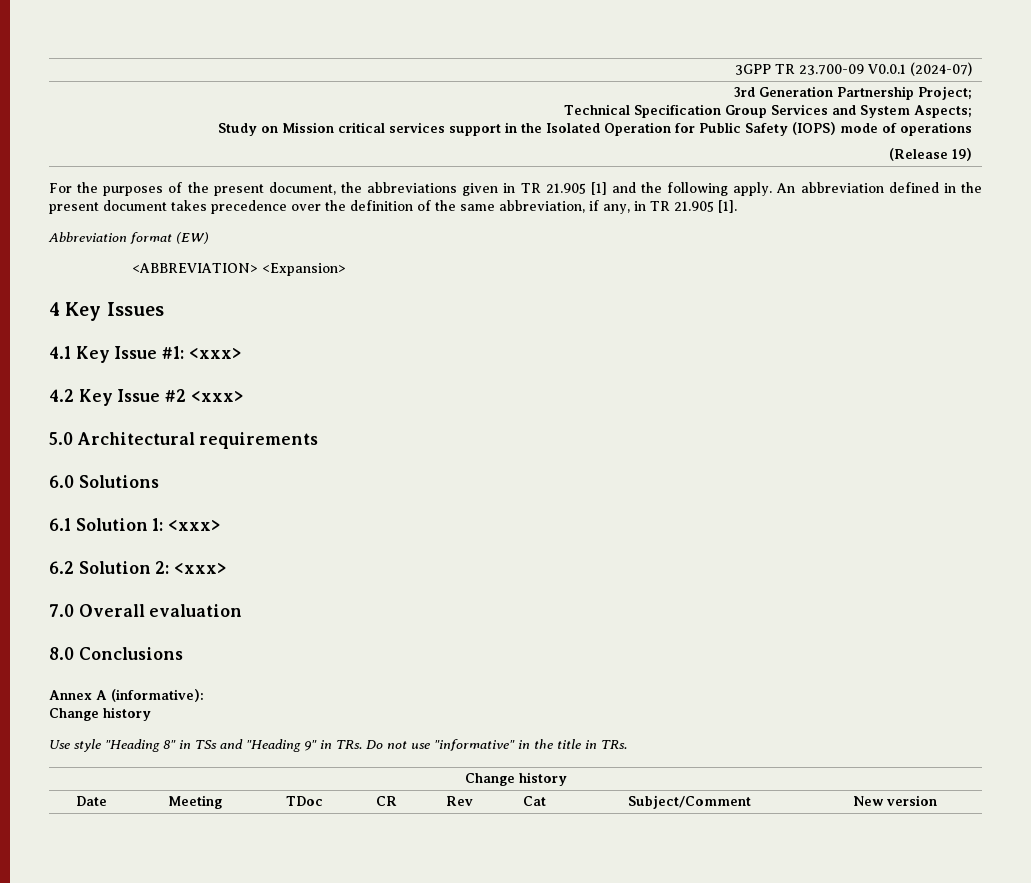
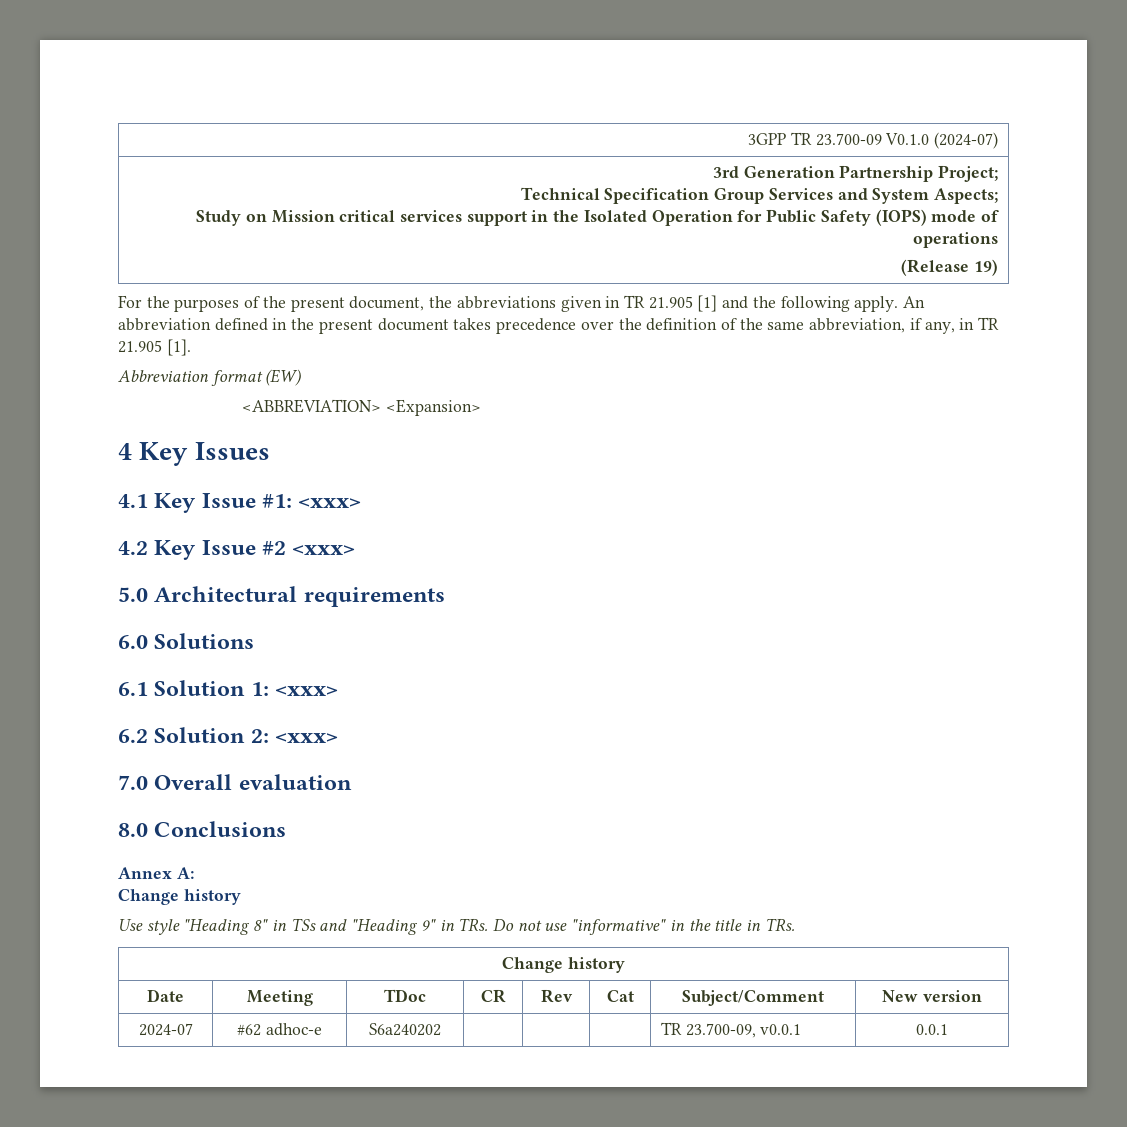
[868,64,907,74] V0.0.1 -> [885,133,930,145] V0.1.0
[96,689,204,702] A (informative): -> [176,867,194,879] A:
(937, 800) none -> [138,1023,193,1036] [237,1023,322,1036] [369,1023,441,1036] [660,1022,802,1038] [916,1024,948,1035] // 2024-07 | #62 adhoc-e | S6a240202 | | | | TR 23.700-09, v0.0.1 | 0.0.1

